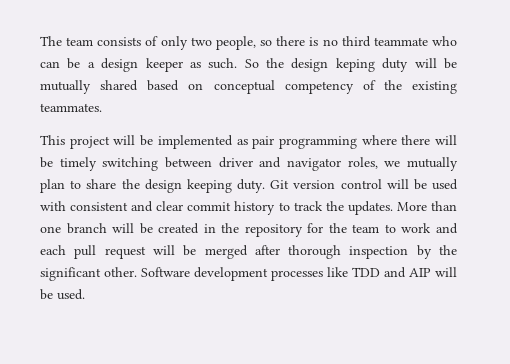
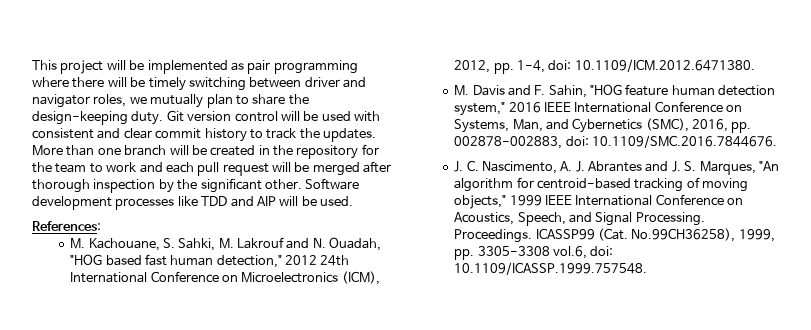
[40,36,457,50] [40,58,457,72] [40,80,457,94] [40,103,102,112] The team consists of only two people, so there is no third teammate who can be a design keeper as such. So the design keping duty will be mutually shared based on conceptual competency of the existing teammates. // -> (32, 65) none
[144,179,232,193] design keeping -> [32,111,128,125] design-keeping
(85, 294) none -> [32,221,101,231] [70,237,382,251] [70,254,350,268] [70,271,380,285] [454,59,755,74] [454,84,776,98] [454,101,743,116] [454,118,752,133] [454,135,777,149] [454,160,779,175] [454,177,749,192] [454,194,744,209] [454,212,705,226] [454,228,775,243] [454,246,614,260] [454,262,648,275] // References: // M. Kachouane, S. Sahki, M. Lakrouf and N. Ouadah, "HOG based fast human detection," 2012 24th International Conference on Microelectronics (ICM), 2012, pp. 1-4, doi: 10.1109/ICM.2012.6471380. // M. Davis and F. Sahin, "HOG feature human detection system," 2016 IEEE International Conference on Systems, Man, and Cybernetics (SMC), 2016, pp. 002878-002883, doi: 10.1109/SMC.2016.7844676. // J. C. Nascimento, A. J. Abrantes and J. S. Marques, "An algorithm for centroid-based tracking of moving objects," 1999 IEEE International Conference on Acoustics, Speech, and Signal Processing. Proceedings. ICASSP99 (Cat. No.99CH36258), 1999, pp. 3305-3308 vol.6, doi: 10.1109/ICASSP.1999.757548.

